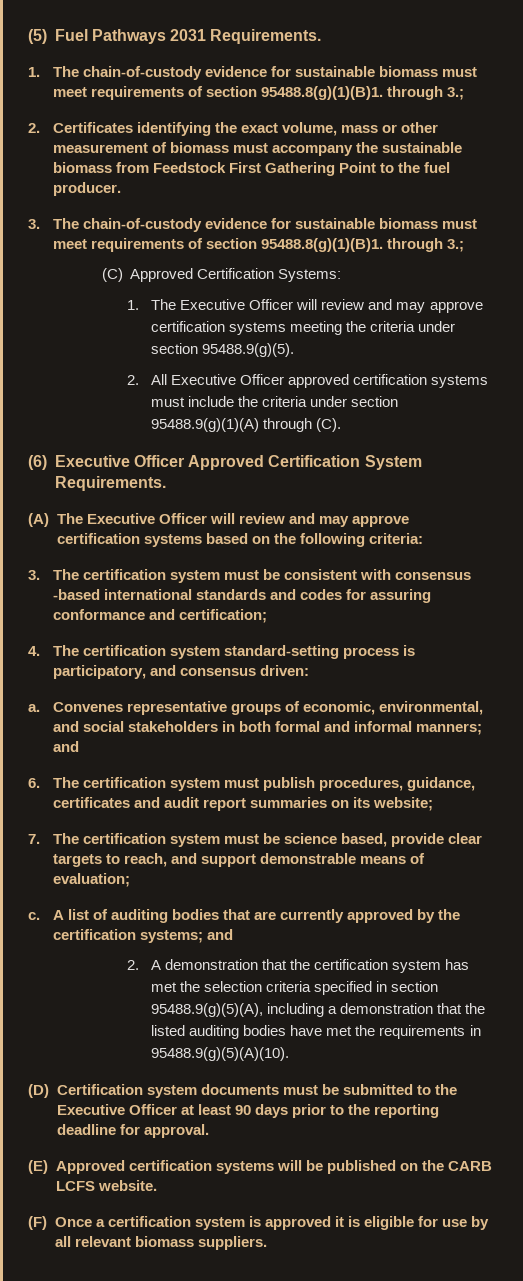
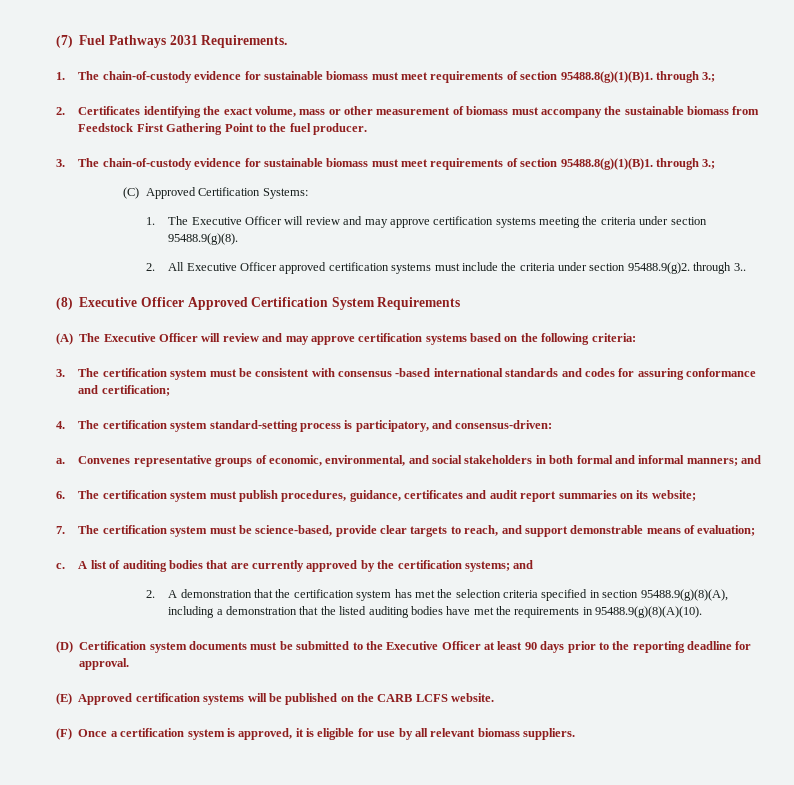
[28,29,47,44] (5) -> [56,35,73,48] (7)
[202,343,295,357] 95488.9(g)(5). -> [168,233,239,245] 95488.9(g)(8).
[151,418,342,432] [28,455,47,470] 95488.9(g)(1)(A) through (C). // (6) -> [627,262,746,274] [56,297,73,310] 95488.9(g)2. through 3.. // (8)
[54,476,166,491] Requirements. -> [377,297,461,310] Requirements
[179,665,309,676] consensus driven: -> [455,420,553,429] consensus-driven:
[283,833,387,847] science based, -> [255,525,333,536] science-based,
[151,1003,264,1017] 95488.9(g)(5)(A), -> [640,589,728,601] 95488.9(g)(8)(A),
[151,1047,290,1061] 95488.9(g)(5)(A)(10). -> [595,606,703,618] 95488.9(g)(8)(A)(10).
[264,1216,331,1230] approved -> [238,728,293,740] approved,

